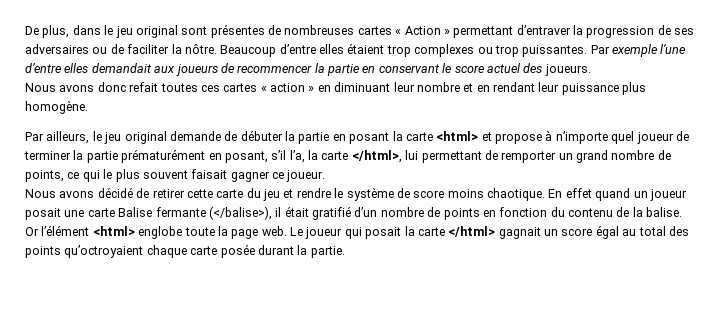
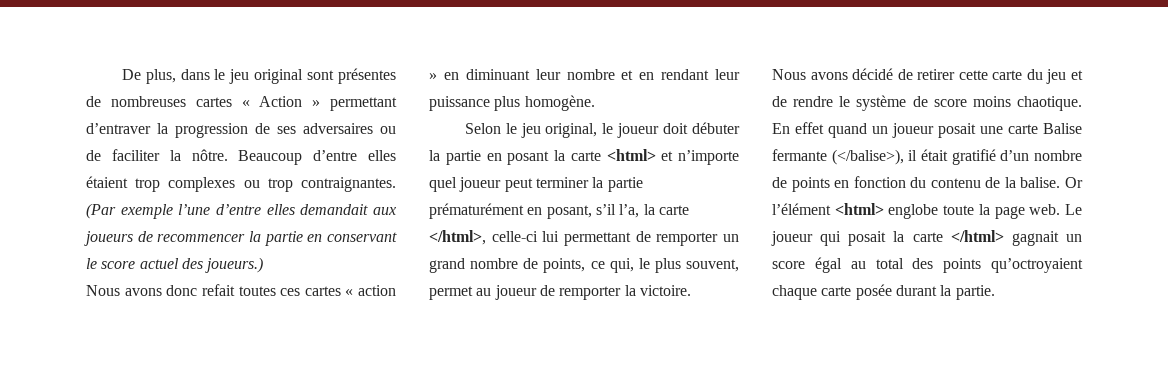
[522,45,610,57] puissantes. Par -> [301,177,397,192] [86,203,116,219] contraignantes. (Par
[544,64,591,76] joueurs. -> [205,257,264,273] joueurs.)
[25,131,238,144] Par ailleurs, le jeu original demande de -> [464,123,689,138] Selon le jeu original, le joueur doit
[495,130,553,144] propose à -> (674, 156) none
[675,131,689,141] de -> [504,178,533,192] peut
(402, 156) none -> [491,231,538,242] celle-ci
[82,170,100,182] qui -> [609,258,634,273] qui,
[142,169,326,182] souvent faisait gagner ce joueur. -> [686,259,739,272] [429,285,691,300] souvent, permet au joueur de remporter la victoire.
(294, 193) none -> [772,96,787,107] de

